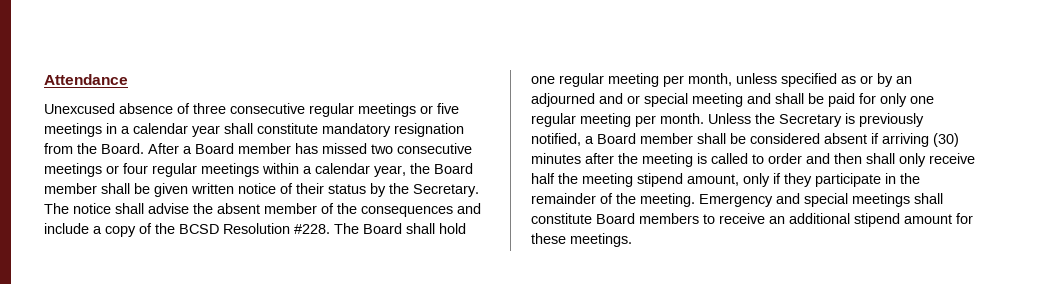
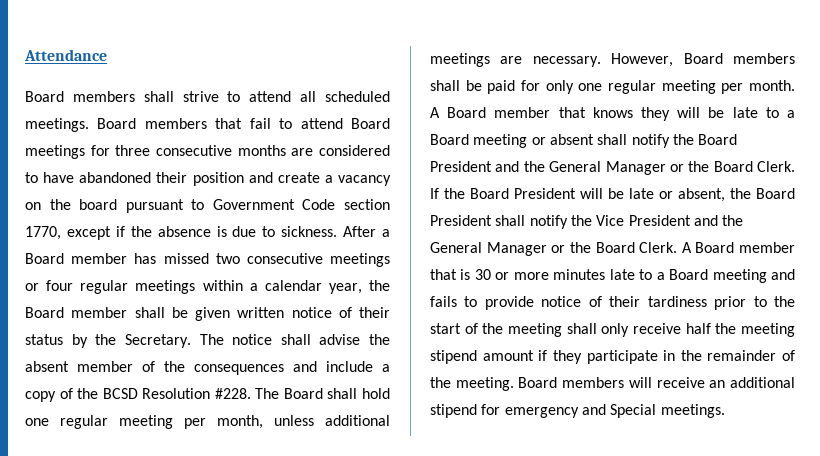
[44,103,459,117] [44,123,464,137] [44,143,144,154] Unexcused absence of three consecutive regular meetings or five meetings in a calendar year shall constitute mandatory resignation from the Board. -> [25,91,390,102] [25,118,390,132] [25,145,391,159] [25,172,391,186] [25,199,390,213] [25,226,338,240] Board members shall strive to attend all scheduled meetings. Board members that fail to attend Board meetings for three consecutive months are considered to have abandoned their position and create a vacancy on the board pursuant to Government Code section 1770, except if the absence is due to sickness.
[781,73,912,87] [531,93,771,107] specified as or by an adjourned and or special meeting and -> [325,415,390,426] [430,53,795,67] additional meetings are necessary. However, Board members
[708,113,924,127] [531,133,959,147] [531,153,862,167] Unless the Secretary is previously notified, a Board member shall be considered absent if arriving (30) minutes after the meeting is called to order and then -> [430,107,795,121] [430,134,738,148] [430,161,795,175] [430,188,795,202] [430,215,744,229] [430,242,795,256] [430,269,795,283] [430,296,795,310] [430,323,562,337] A Board member that knows they will be late to a Board meeting or absent shall notify the Board President and the General Manager or the Board Clerk. If the Board President will be late or absent, the Board President shall notify the Vice President and the General Manager or the Board Clerk. A Board member that is 30 or more minutes late to a Board meeting and fails to provide notice of their tardiness prior to the start of the meeting
[687,173,770,187] amount, only -> [482,350,534,361] amount
[699,193,943,207] [531,213,715,224] Emergency and special meetings shall constitute Board members to -> [518,377,652,388] Board members will
[904,213,973,224] [531,233,566,244] amount for these -> [481,404,657,418] for emergency and Special

